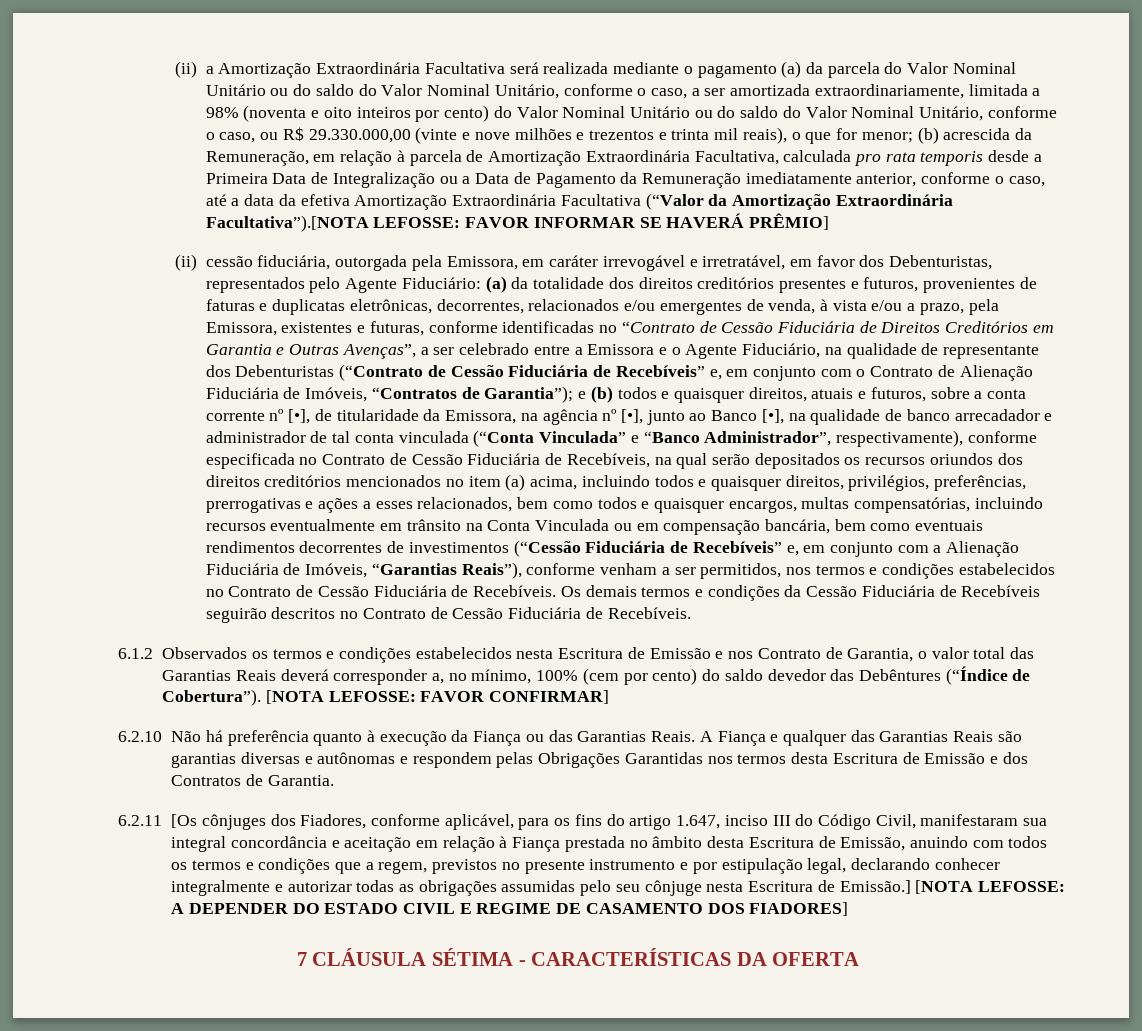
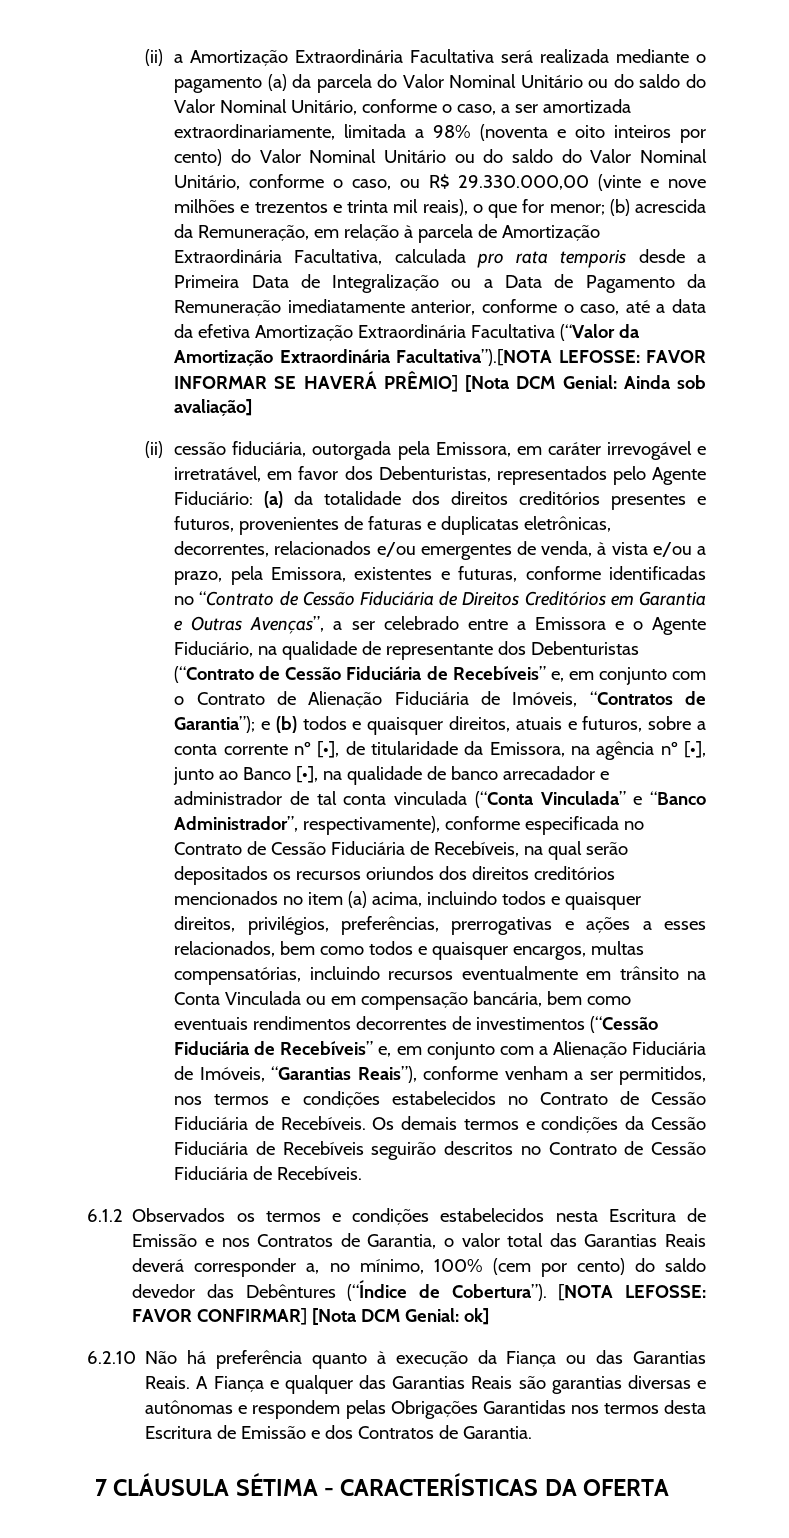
(830, 221) none -> [465,375,706,392] [174,399,253,416] [Nota DCM Genial: Ainda sob avaliação]
[757,648,821,659] Contrato -> [257,1234,334,1247] Contratos
(609, 697) none -> [312,1308,490,1325] [Nota DCM Genial: ok]
[118,814,1048,830] [171,836,1048,852] [171,858,1000,874] [171,880,1065,896] [171,902,849,916] // 6.2.11 [Os cônjuges dos Fiadores, conforme aplicável, para os fins do artigo 1.647, inciso III do Código Civil, manifestaram sua integral concordância e aceitação em relação à Fiança prestada no âmbito desta Escritura de Emissão, anuindo com todos os termos e condições que a regem, previstos no presente instrumento e por estipulação legal, declarando conhecer integralmente e autorizar todas as obrigações assumidas pelo seu cônjuge nesta Escritura de Emissão.] [NOTA LEFOSSE: A DEPENDER DO ESTADO CIVIL E REGIME DE CASAMENTO DOS FIADORES] -> (533, 1432) none

